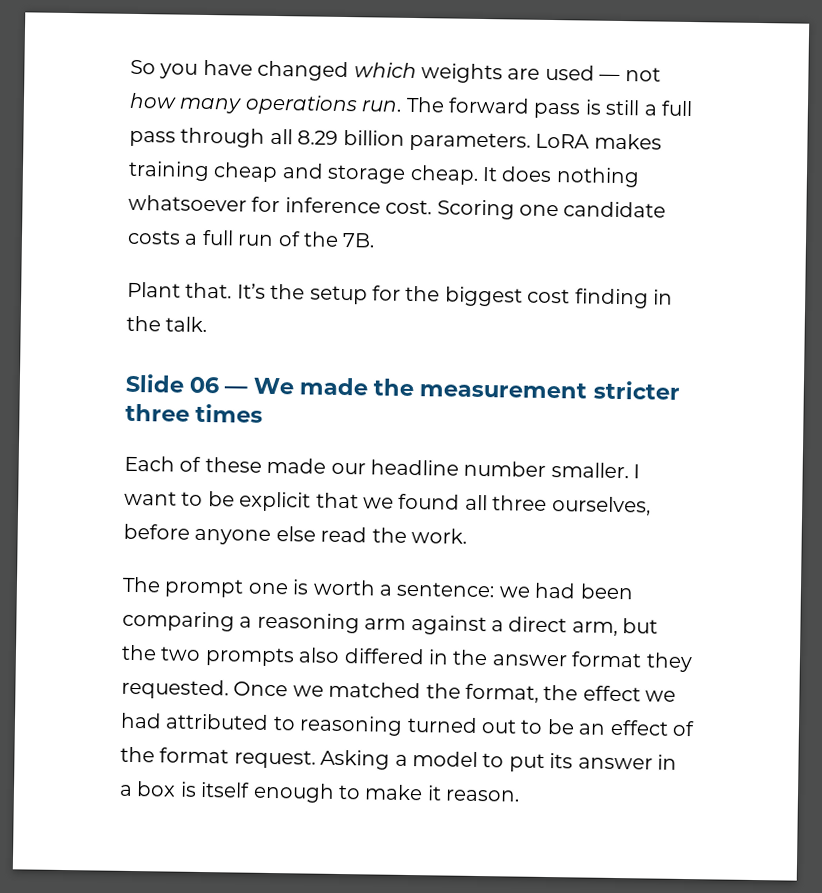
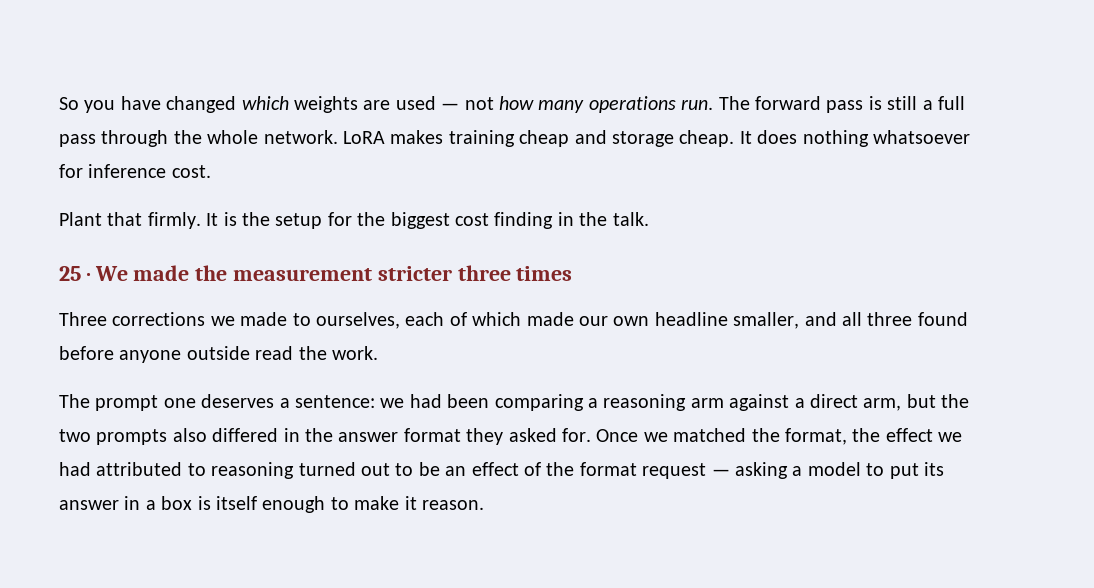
[269,128,531,152] all 8.29 billion parameters. -> [173,130,338,144] the whole network.
[436,199,667,220] [127,229,376,248] [127,281,266,299] Scoring one candidate costs a full run of the 7B. // Plant that. It’s -> [59,212,237,229] // Plant that firmly. It is
[125,373,249,394] Slide 06 — -> [59,266,91,281] 25 ·
[124,455,641,479] [124,490,461,512] Each of these made our headline number smaller. I want to be explicit that we found -> [59,312,837,329] Three corrections we made to ourselves, each of which made our own headline smaller, and
[551,496,651,516] ourselves, -> [917,312,968,326] found
[275,526,316,542] else -> [186,346,250,360] outside
[292,579,376,596] is worth -> [201,394,275,408] deserves
[121,678,229,700] requested. -> [508,428,591,442] asked for.
[233,749,391,770] request. Asking -> [642,462,788,479] request — asking

